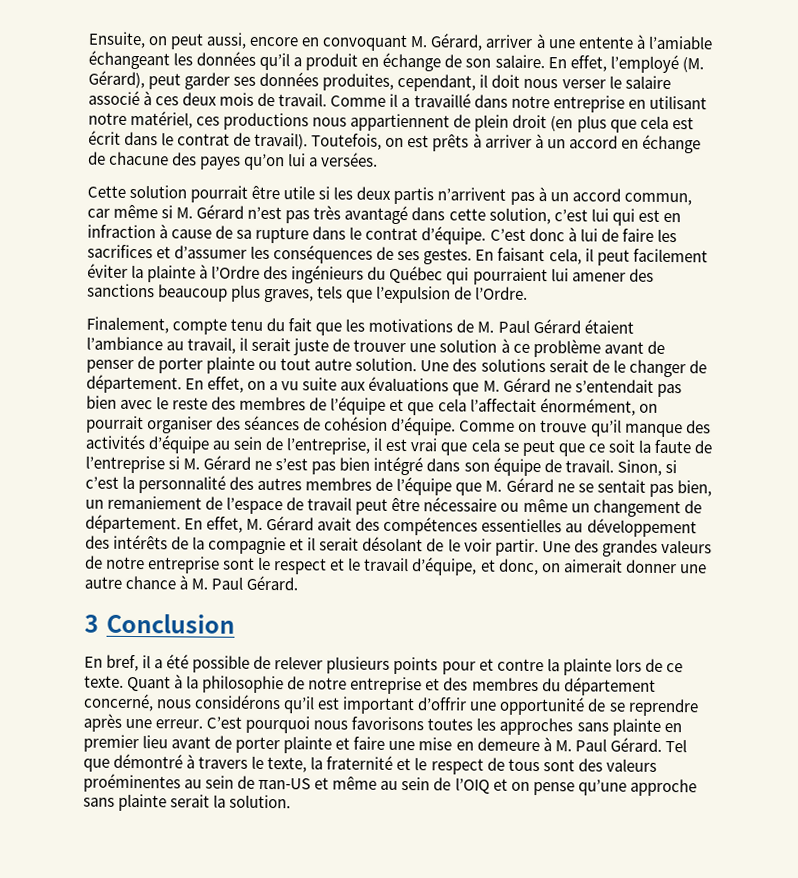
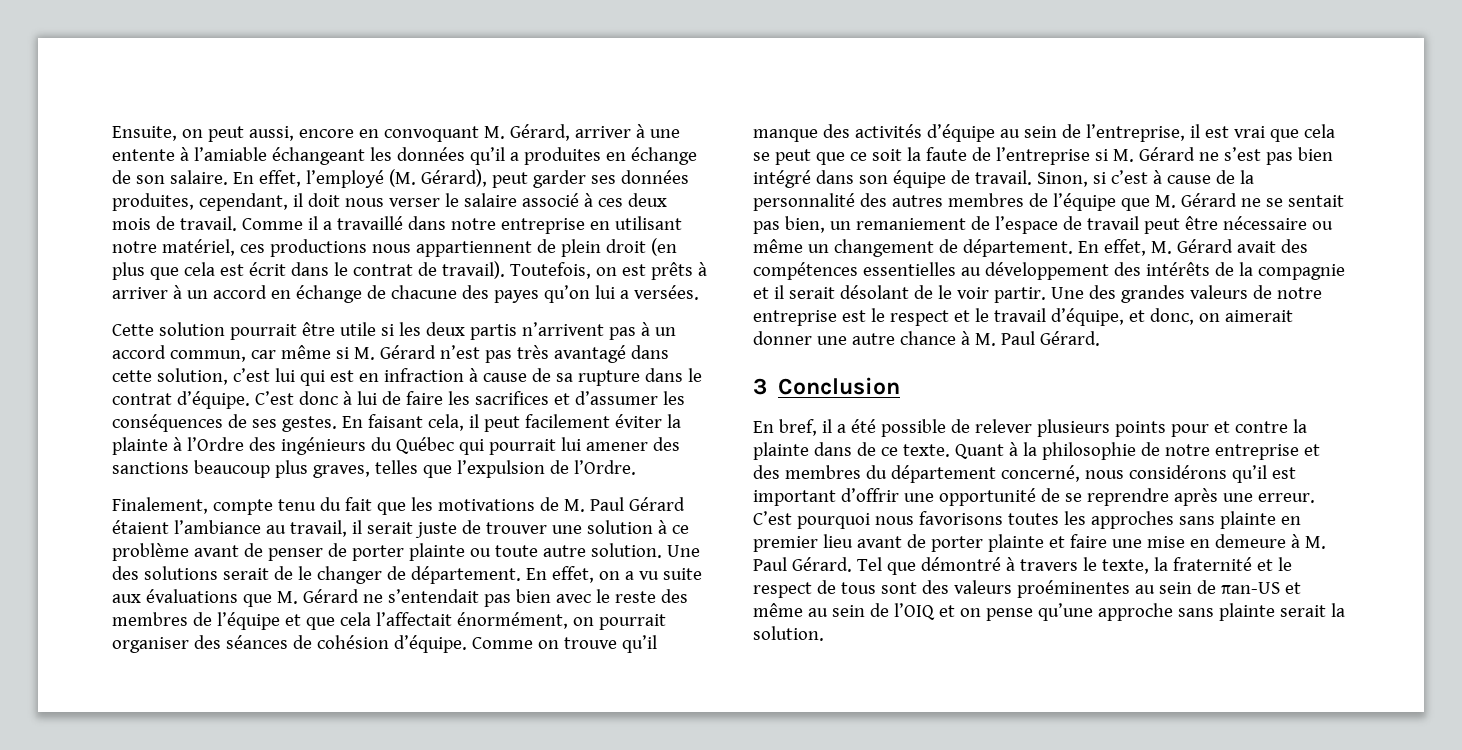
[305,53,359,71] produit -> [523,147,601,165] produites
[472,267,548,286] pourraient -> [488,439,556,455] pourrait
[317,285,344,299] tels -> [374,460,418,474] telles
[280,358,312,371] tout -> [494,545,538,557] toute
(119, 482) none -> [1152,170,1235,184] à cause de
[223,557,256,570] sont -> [841,310,866,322] est
[614,658,642,672] lors -> [813,442,852,456] dans

